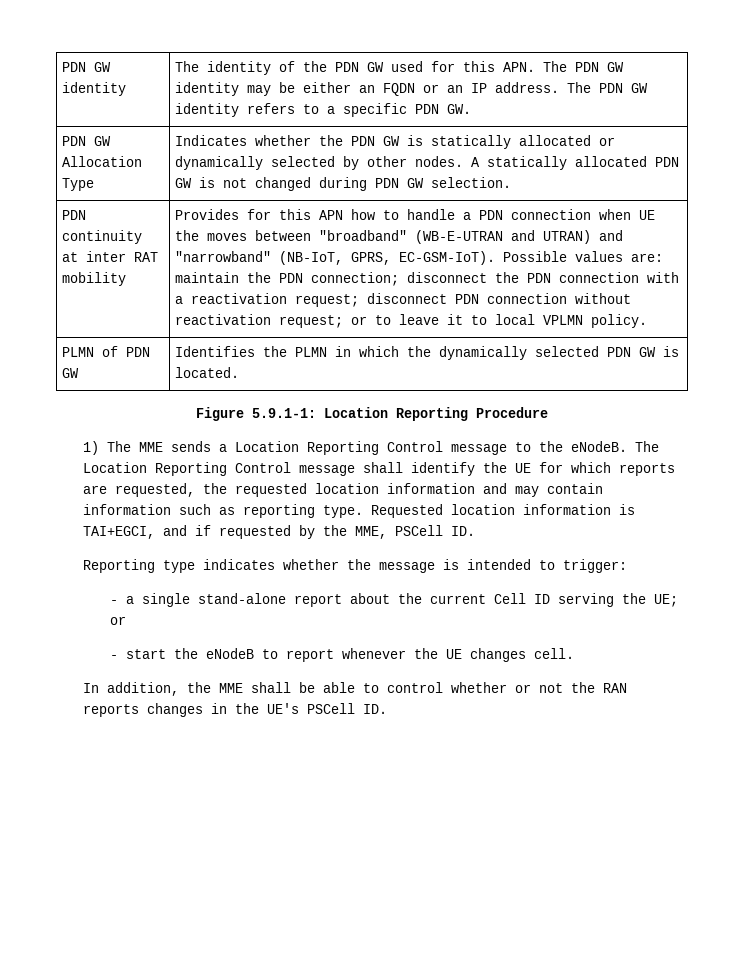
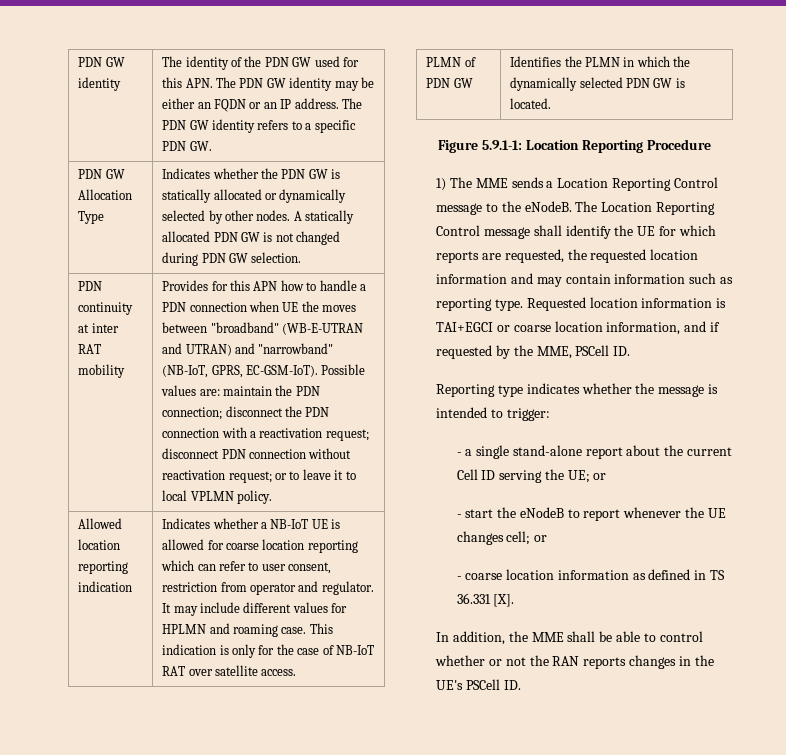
(647, 321) none -> [78,518,123,529] [78,539,121,550] [78,561,129,574] [78,581,133,592] [162,518,341,529] [162,539,358,553] [161,560,332,574] [162,581,374,595] [162,602,348,616] [162,623,333,637] [162,644,374,658] [162,665,297,676] // Allowed location reporting indication | Indicates whether a NB-IoT UE is allowed for coarse location reporting which can refer to user consent, restriction from operator and regulator. It may include different values for HPLMN and roaming case. This indication is only for the case of NB-IoT RAT over satellite access.
[82,526,155,539] TAI+EGCI, -> [436,321,681,335] TAI+EGCI or coarse location information,
[533,648,574,659] cell. -> [506,531,548,545] [456,569,725,580] [456,593,515,607] cell; or // - coarse location information as defined in TS 36.331 [X].

